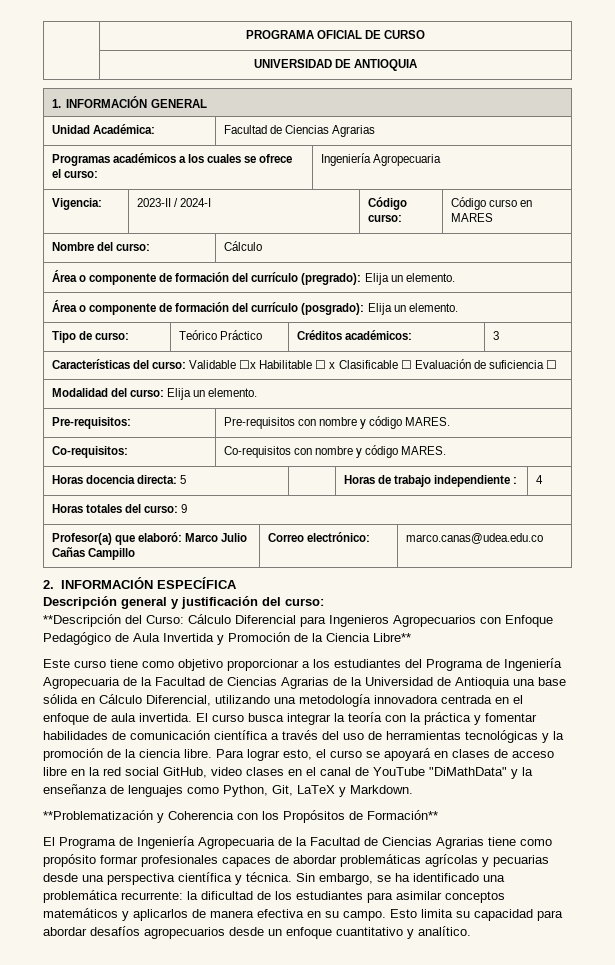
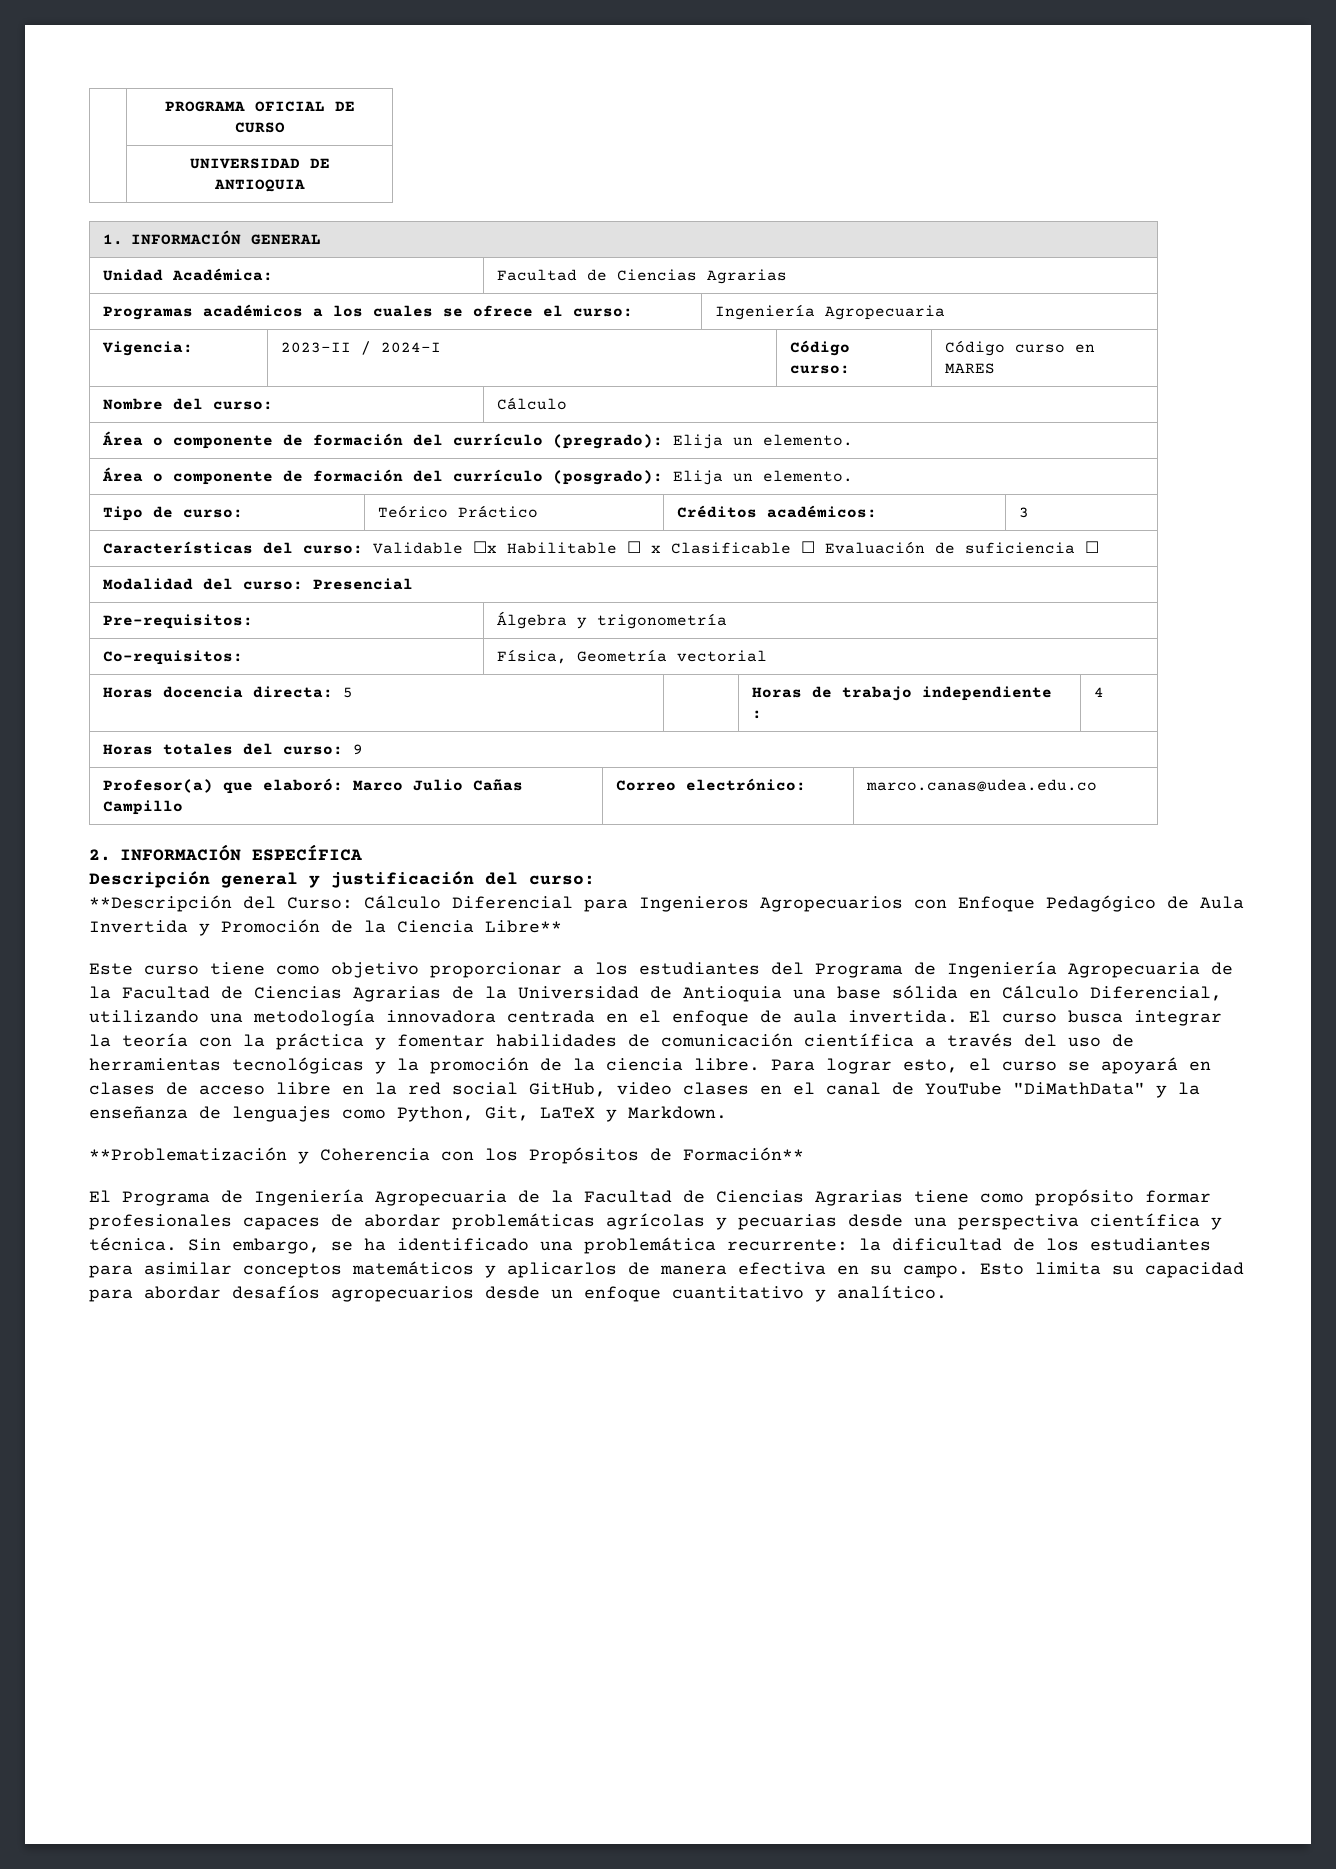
[166,388,258,400] [51,417,131,429] [223,416,451,429] [51,446,128,458] [223,445,447,458] Elija un elemento. // Pre-requisitos: | Pre-requisitos con nombre y código MARES. // Co-requisitos: | Co-requisitos con nombre y código MARES. -> [313,578,414,590] [103,614,254,629] [497,611,728,629] [103,650,244,665] [497,649,768,664] Presencial // Pre-requisitos: | Álgebra y trigonometría // Co-requisitos: | Física, Geometría vectorial

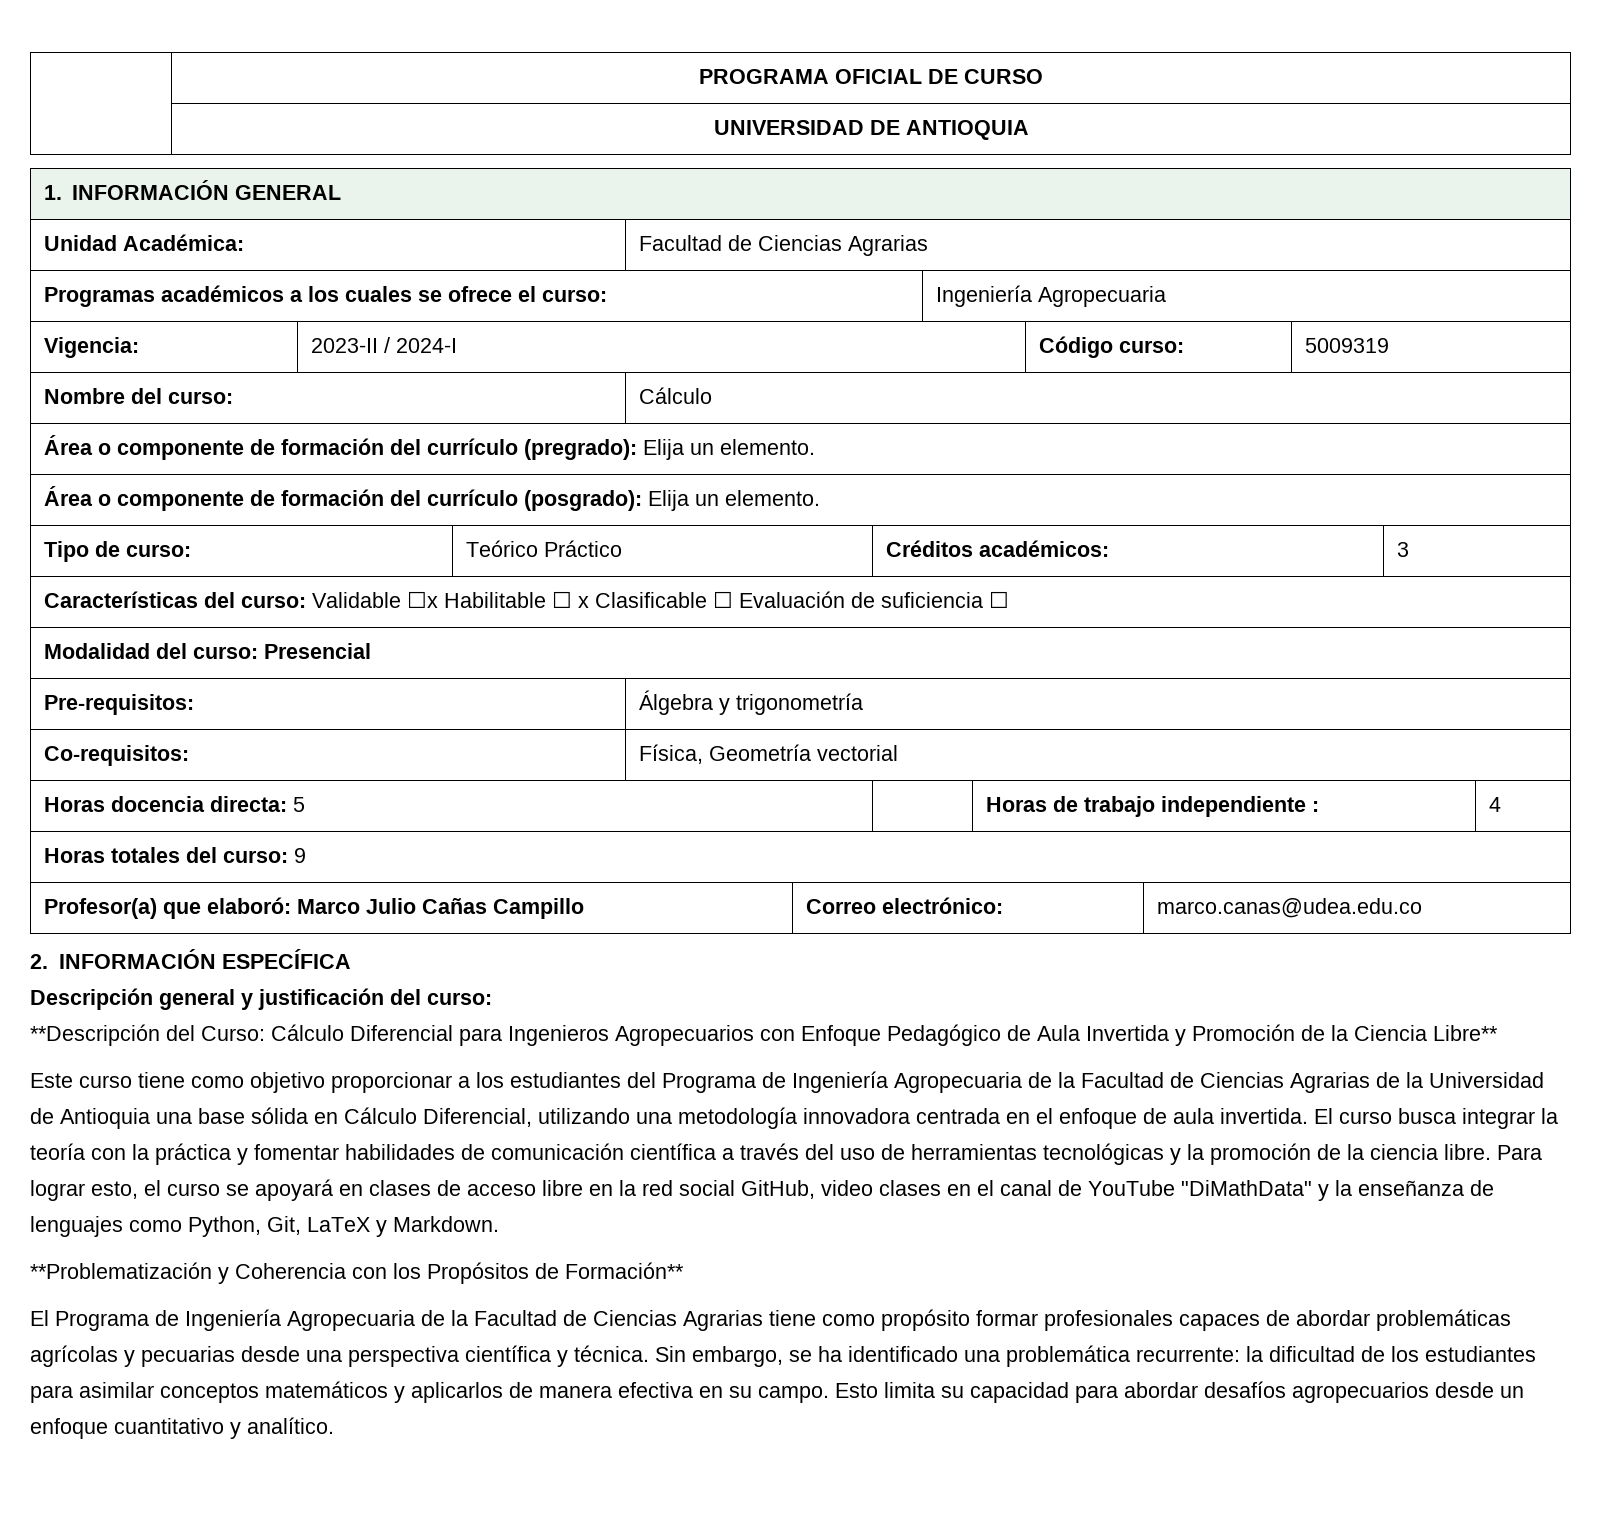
[945,340,1096,356] [945,363,996,374] Código curso en MARES -> [1304,338,1389,353] 5009319

